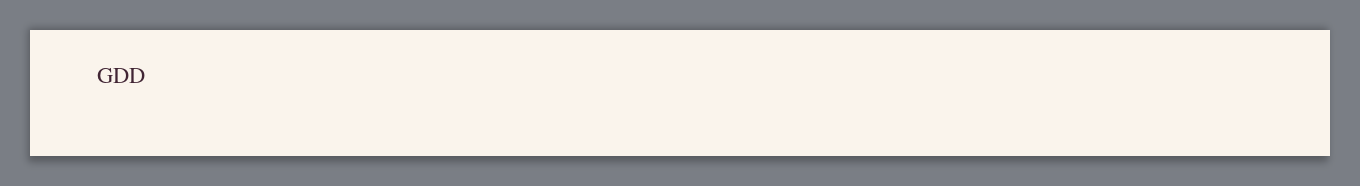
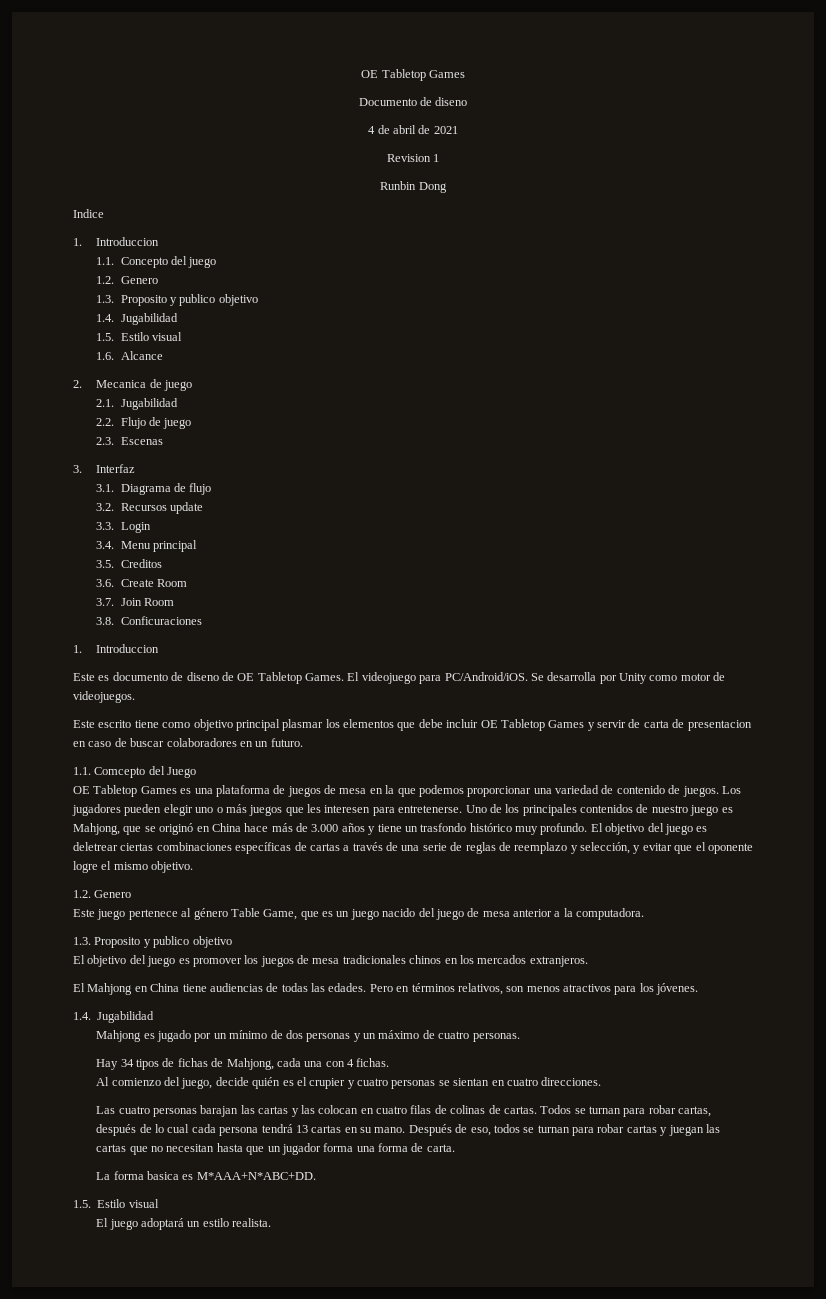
[97,68,145,83] GDD -> [361,69,465,81] [358,97,468,106] [368,125,458,134] [386,154,440,162] [380,181,447,193] [73,209,104,218] [73,237,160,246] [96,256,217,268] [96,276,158,284] [96,294,258,306] [96,313,178,325] [96,332,182,341] [96,351,163,360] [73,379,193,391] [96,398,178,410] [96,417,192,429] [96,437,163,445] [73,464,136,473] [96,483,212,495] [96,502,203,514] [96,522,151,533] [96,540,197,552] [96,559,162,568] [96,579,187,587] [96,598,174,606] [96,616,202,625] [73,644,160,653] [73,672,726,684] [73,691,135,703] [73,719,752,731] [73,738,303,747] [73,766,197,778] [73,785,741,797] [72,804,733,816] [73,823,708,835] [73,842,753,854] [73,861,194,873] [73,890,132,898] [73,908,645,920] [73,936,232,948] [73,955,588,967] [73,983,699,995] [73,1011,155,1023] [96,1030,520,1042] [96,1058,390,1070] [96,1077,602,1089] [96,1105,712,1117] [96,1124,720,1136] [96,1143,455,1155] [96,1171,316,1180] [73,1199,159,1208] [96,1218,272,1230] OE Tabletop Games // Documento de diseno // 4 de abril de 2021 // Revision 1 // Runbin Dong // Indice // 1. Introduccion // 1.1. Concepto del juego // 1.2. Genero // 1.3. Proposito y publico objetivo // 1.4. Jugabilidad // 1.5. Estilo visual // 1.6. Alcance // 2. Mecanica de juego // 2.1. Jugabilidad // 2.2. Flujo de juego // 2.3. Escenas // 3. Interfaz // 3.1. Diagrama de flujo // 3.2. Recursos update // 3.3. Login // 3.4. Menu principal // 3.5. Creditos // 3.6. Create Room // 3.7. Join Room // 3.8. Conficuraciones // 1. Introduccion // Este es documento de diseno de OE Tabletop Games. El videojuego para PC/Android/iOS. Se desarrolla por Unity como motor de videojuegos. // Este escrito tiene como objetivo principal plasmar los elementos que debe incluir OE Tabletop Games y servir de carta de presentacion en caso de buscar colaboradores en un futuro. // 1.1. Comcepto del Juego // OE Tabletop Games es una plataforma de juegos de mesa en la que podemos proporcionar una variedad de contenido de juegos. Los jugadores pueden elegir uno o más juegos que les interesen para entretenerse. Uno de los principales contenidos de nuestro juego es Mahjong, que se originó en China hace más de 3.000 años y tiene un trasfondo histórico muy profundo. El objetivo del juego es deletrear ciertas combinaciones específicas de cartas a través de una serie de reglas de reemplazo y selección, y evitar que el oponente logre el mismo objetivo. // 1.2. Genero // Este juego pertenece al género Table Game, que es un juego nacido del juego de mesa anterior a la computadora. // 1.3. Proposito y publico objetivo // El objetivo del juego es promover los juegos de mesa tradicionales chinos en los mercados extranjeros. // El Mahjong en China tiene audiencias de todas las edades. Pero en términos relativos, son menos atractivos para los jóvenes. // 1.4. Jugabilidad // Mahjong es jugado por un mínimo de dos personas y un máximo de cuatro personas. // Hay 34 tipos de fichas de Mahjong, cada una con 4 fichas. // Al comienzo del juego, decide quién es el crupier y cuatro personas se sientan en cuatro direcciones. // Las cuatro personas barajan las cartas y las colocan en cuatro filas de colinas de cartas. Todos se turnan para robar cartas, después de lo cual cada persona tendrá 13 cartas en su mano. Después de eso, todos se turnan para robar cartas y juegan las cartas que no necesitan hasta que un jugador forma una forma de carta. // La forma basica es M*AAA+N*ABC+DD. // 1.5. Estilo visual // El juego adoptará un estilo realista.

